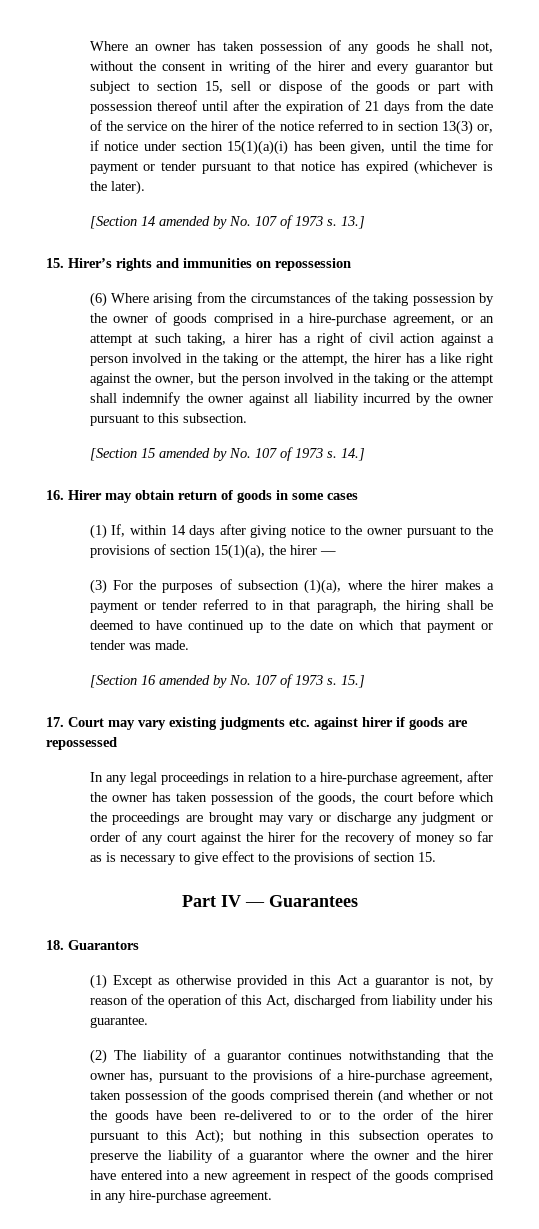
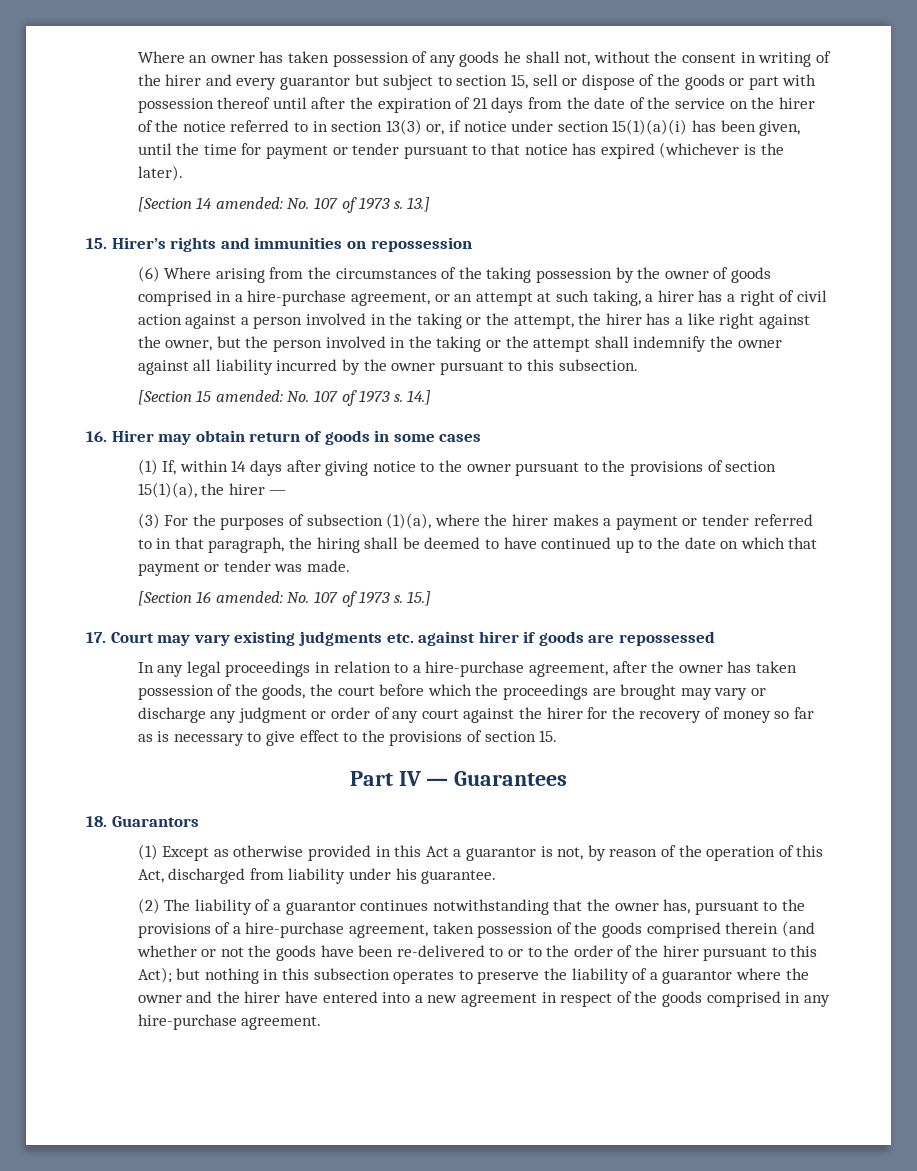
[158,216,227,229] amended by -> [215,197,283,209] amended:
[158,448,227,461] amended by -> [215,390,283,402] amended:
[158,675,227,688] amended by -> [215,591,283,603] amended:

